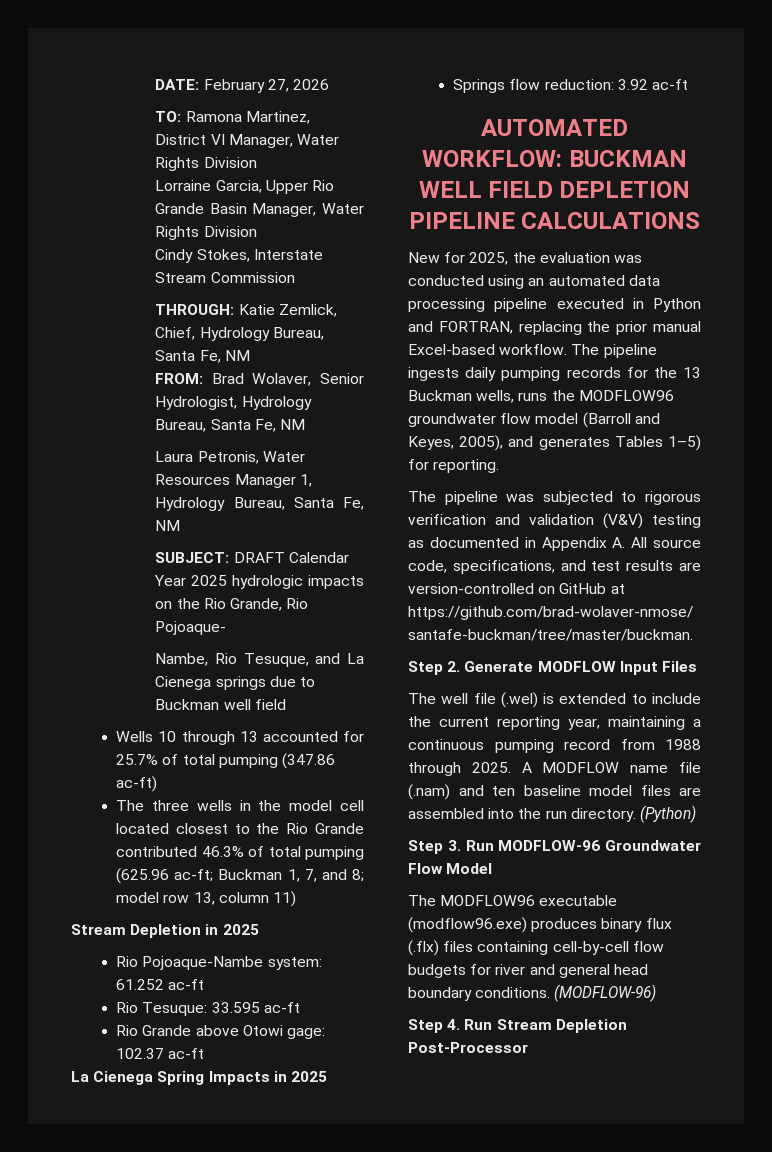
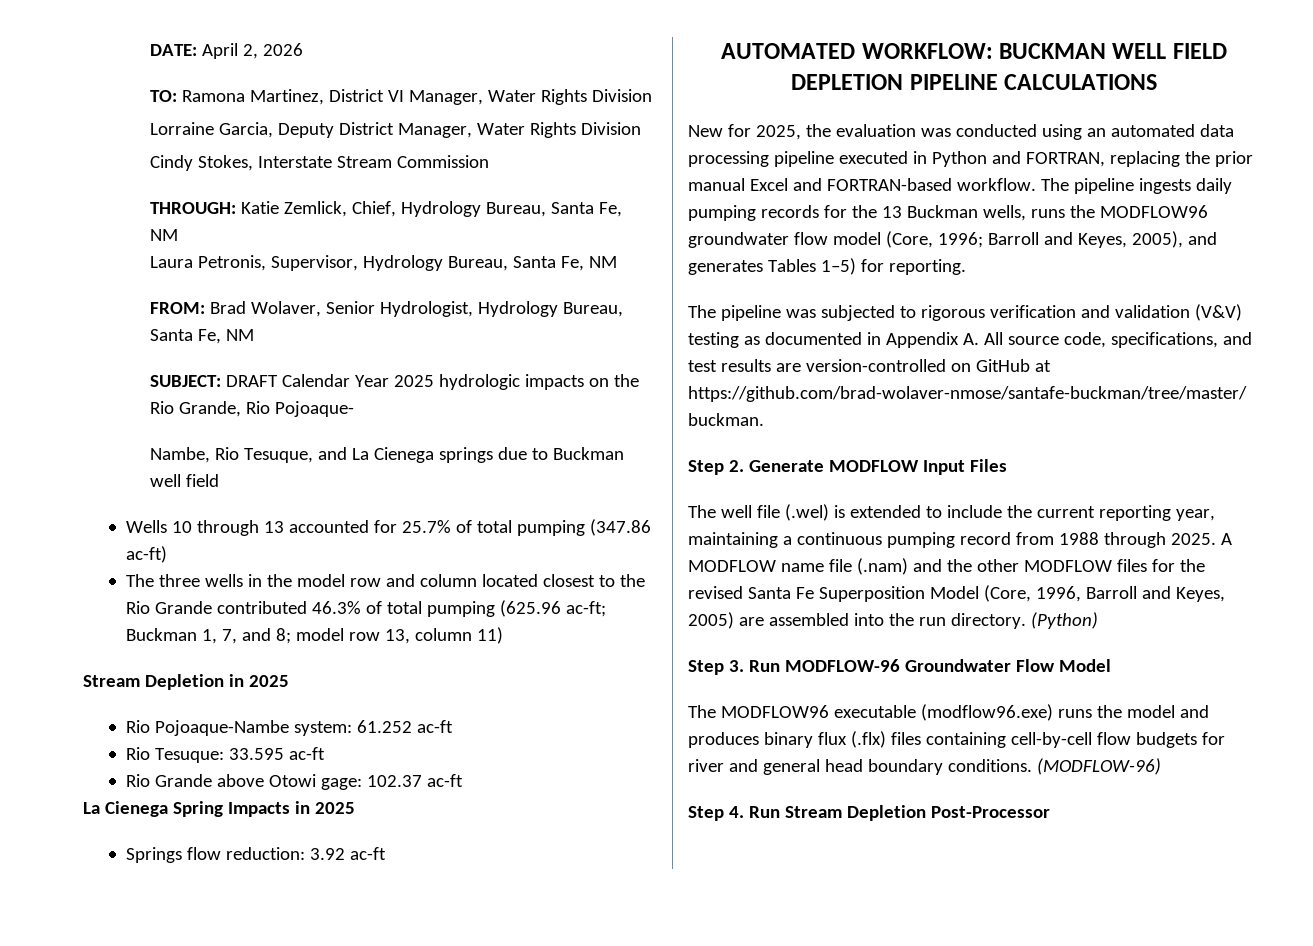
[203,79,289,93] February 27, -> [202,43,259,59] April 2,
[265,180,334,194] [155,203,247,214] Upper Rio Grande Basin -> [278,122,395,138] Deputy District
[155,373,364,386] [155,396,312,410] [155,419,305,432] [155,451,305,464] [155,474,312,488] FROM: Brad Wolaver, Senior Hydrologist, Hydrology Bureau, Santa Fe, NM // Laura Petronis, Water Resources Manager 1, -> [150,255,618,271] [150,301,474,317] Laura Petronis, Supervisor, Hydrology Bureau, Santa Fe, NM // FROM: Brad Wolaver, Senior Hydrologist,
[340,800,364,811] cell -> [349,574,477,587] row and column
[408,344,495,355] Excel-based -> [749,178,952,191] Excel and FORTRAN-based
[582,412,631,428] (Barroll -> [885,231,1039,248] (Core, 1996; Barroll
[492,785,671,796] ten baseline model files -> [946,559,1205,572] [688,585,1225,602] [688,612,734,629] the other MODFLOW files for the revised Santa Fe Superposition Model (Core, 1996, Barroll and Keyes, 2005)
(527, 925) none -> [1057,705,1209,718] runs the model and

